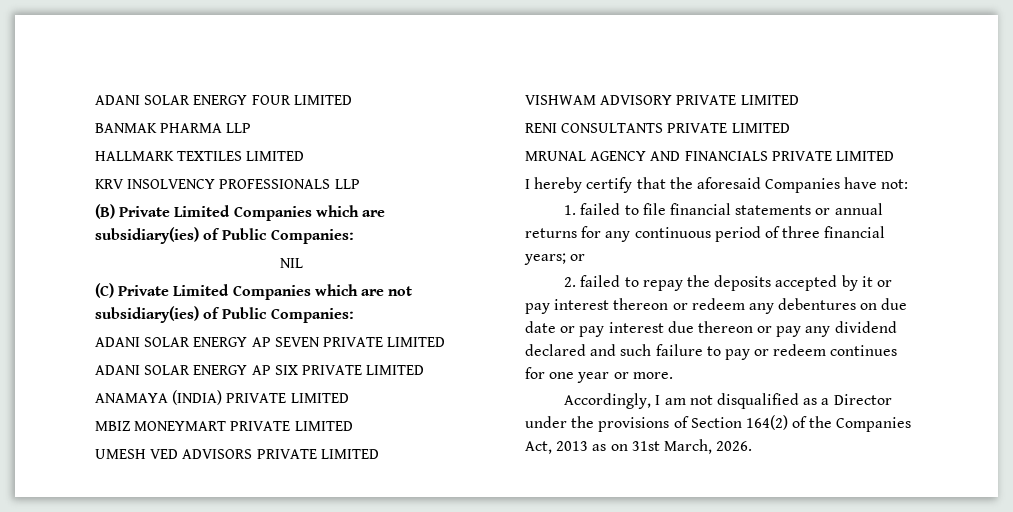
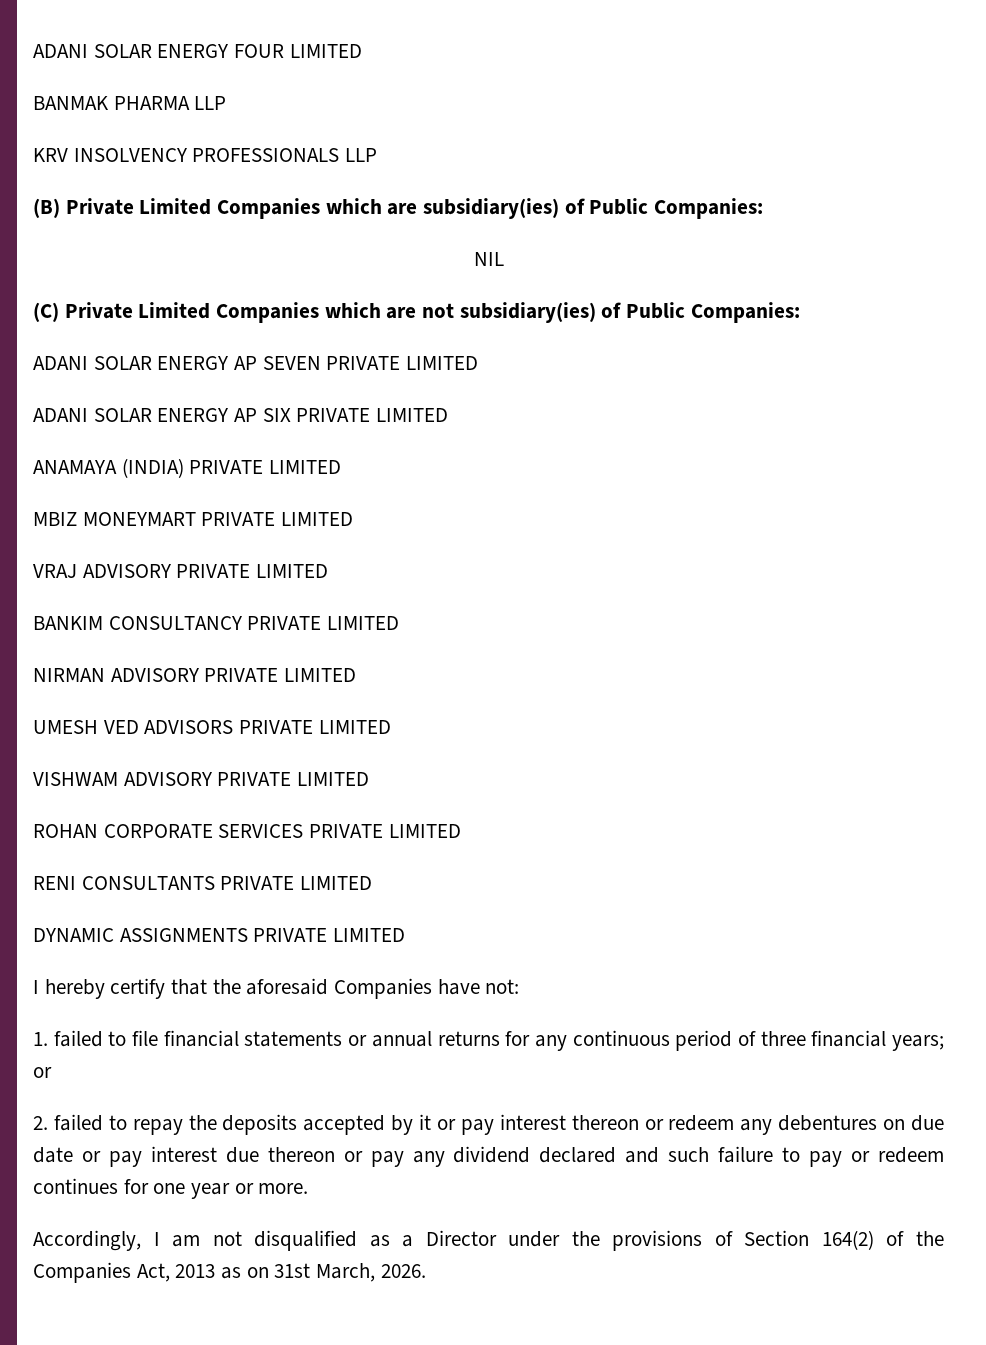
[95,151,305,161] // HALLMARK TEXTILES LIMITED -> (227, 103) none
(353, 426) none -> [33,564,329,578] [33,616,400,630] [33,668,357,682] // VRAJ ADVISORY PRIVATE LIMITED // BANKIM CONSULTANCY PRIVATE LIMITED // NIRMAN ADVISORY PRIVATE LIMITED
(799, 100) none -> [33,824,461,838] // ROHAN CORPORATE SERVICES PRIVATE LIMITED
[525,151,768,161] MRUNAL AGENCY AND FINANCIALS -> [33,928,248,942] DYNAMIC ASSIGNMENTS

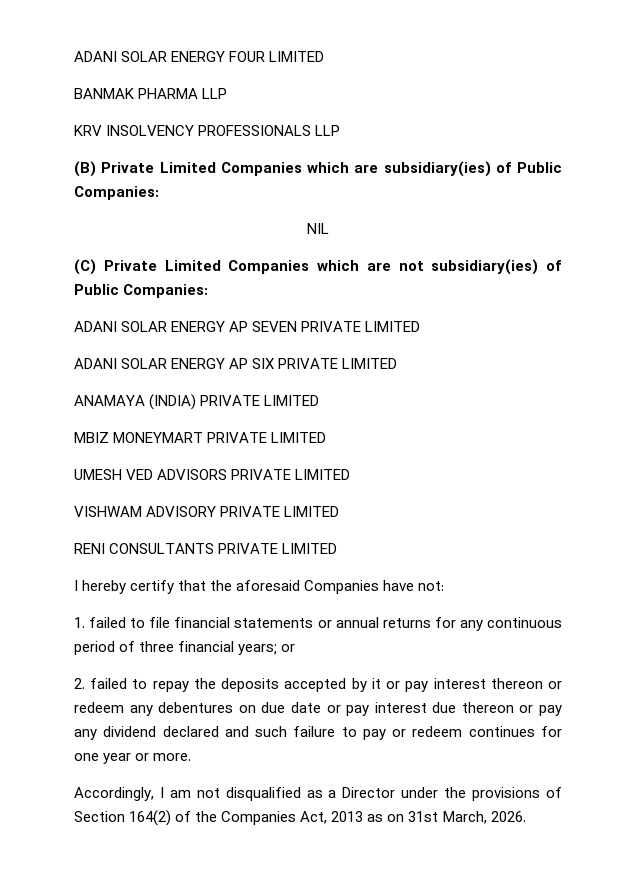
[33,564,329,578] [33,616,400,630] [33,668,357,682] // VRAJ ADVISORY PRIVATE LIMITED // BANKIM CONSULTANCY PRIVATE LIMITED // NIRMAN ADVISORY PRIVATE LIMITED -> (327, 437) none
[33,824,461,838] // ROHAN CORPORATE SERVICES PRIVATE LIMITED -> (340, 511) none
[33,928,406,942] // DYNAMIC ASSIGNMENTS PRIVATE LIMITED -> (338, 548) none

